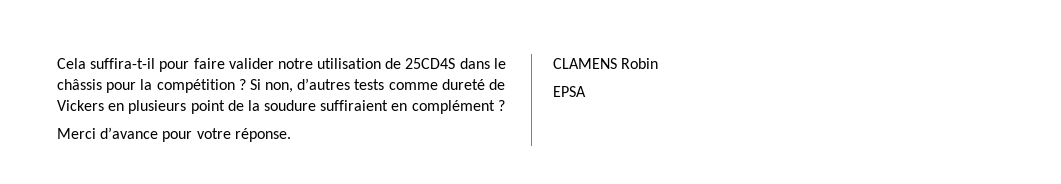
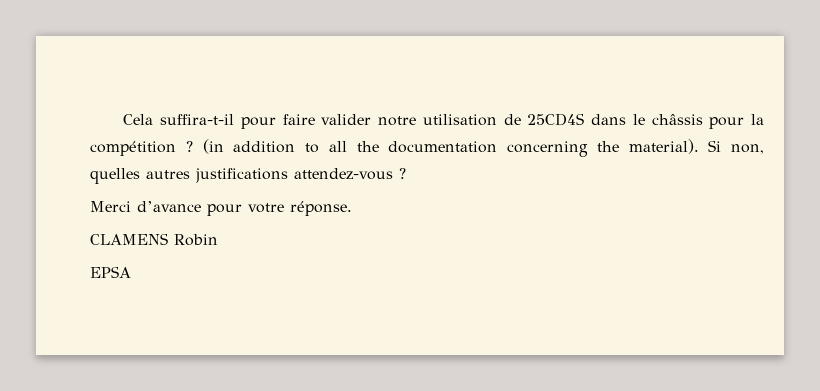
[249,78,506,93] [57,100,495,114] Si non, d’autres tests comme dureté de Vickers en plusieurs point de la soudure suffiraient en complément -> [202,139,764,157] [90,168,393,184] (in addition to all the documentation concerning the material). Si non, quelles autres justifications attendez-vous

